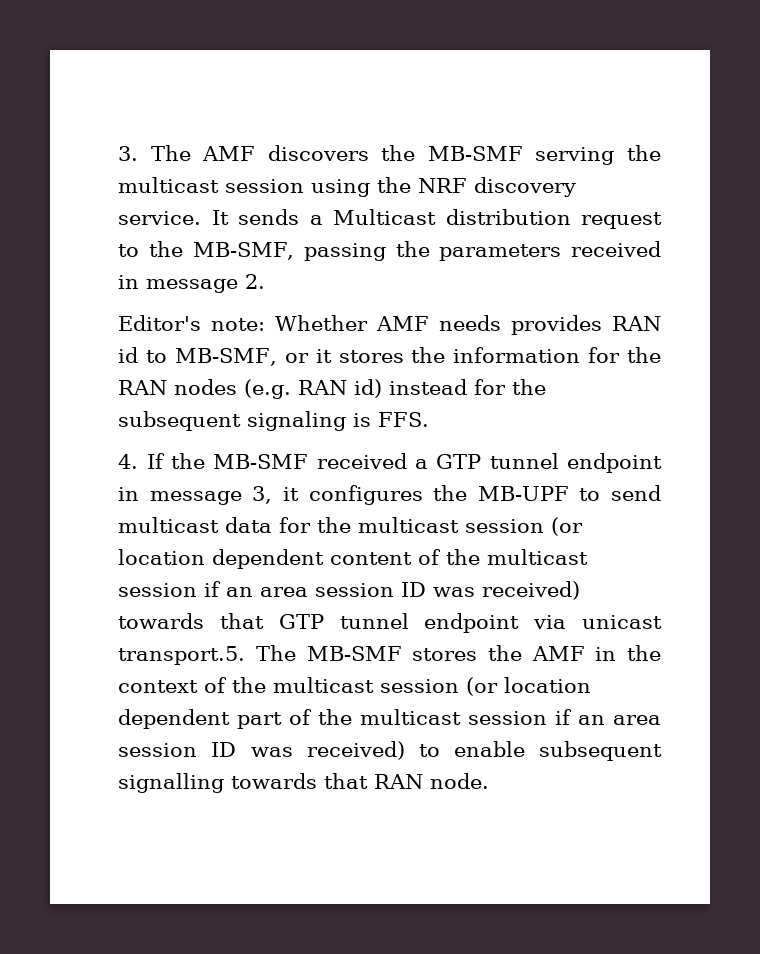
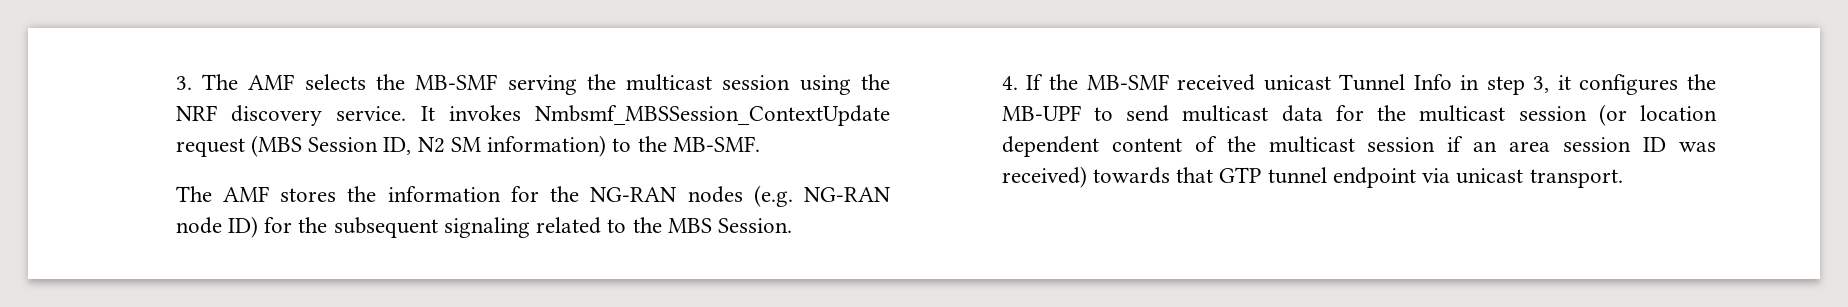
[267,145,369,161] discovers -> [304,74,366,90] selects
[238,209,662,229] [118,241,661,261] [118,274,266,293] [118,315,661,335] [118,347,332,366] sends a Multicast distribution request to the MB-SMF, passing the parameters received in message 2. // Editor's note: Whether AMF needs provides RAN id to MB-SMF, or it -> [448,105,890,126] [175,135,760,157] [175,186,270,202] invokes Nmbsmf_MBSSession_ContextUpdate request (MBS Session ID, N2 SM information) to the MB-SMF. // The AMF
[118,380,168,395] RAN -> [590,187,678,202] NG-RAN
[298,379,468,398] RAN id) instead -> [803,187,891,202] [175,216,259,238] NG-RAN node ID)
[353,412,430,427] is FFS. -> [536,217,792,234] related to the MBS Session.
[414,453,662,473] [118,487,242,505] a GTP tunnel endpoint in message -> [1263,74,1525,95] unicast Tunnel Info in step
[118,645,661,665] [118,677,592,696] [118,709,661,729] [118,741,662,761] [118,773,490,793] transport.5. The MB-SMF stores the AMF in the context of the multicast session (or location dependent part of the multicast session if an area session ID was received) to enable subsequent signalling towards that RAN node. -> [1529,169,1623,188] transport.

